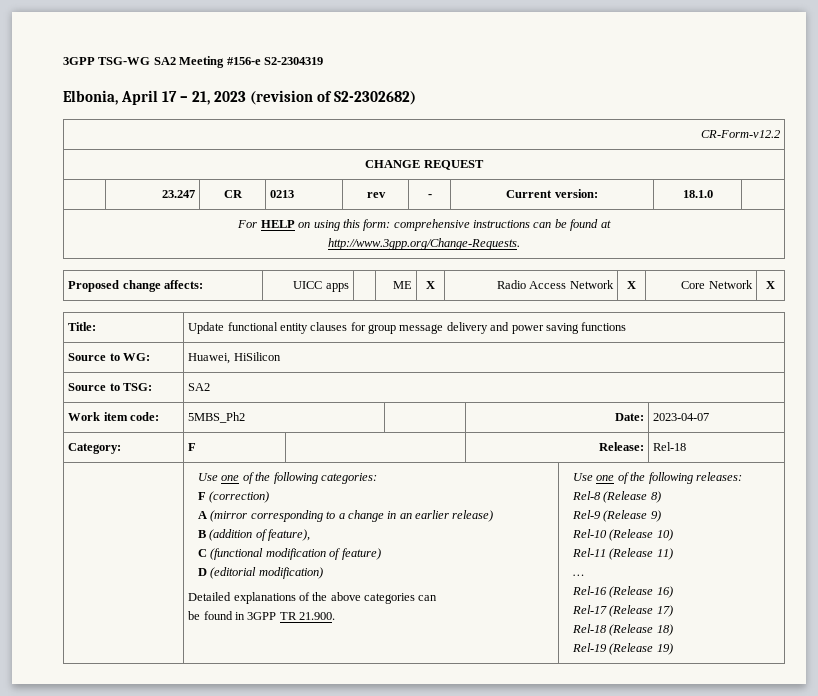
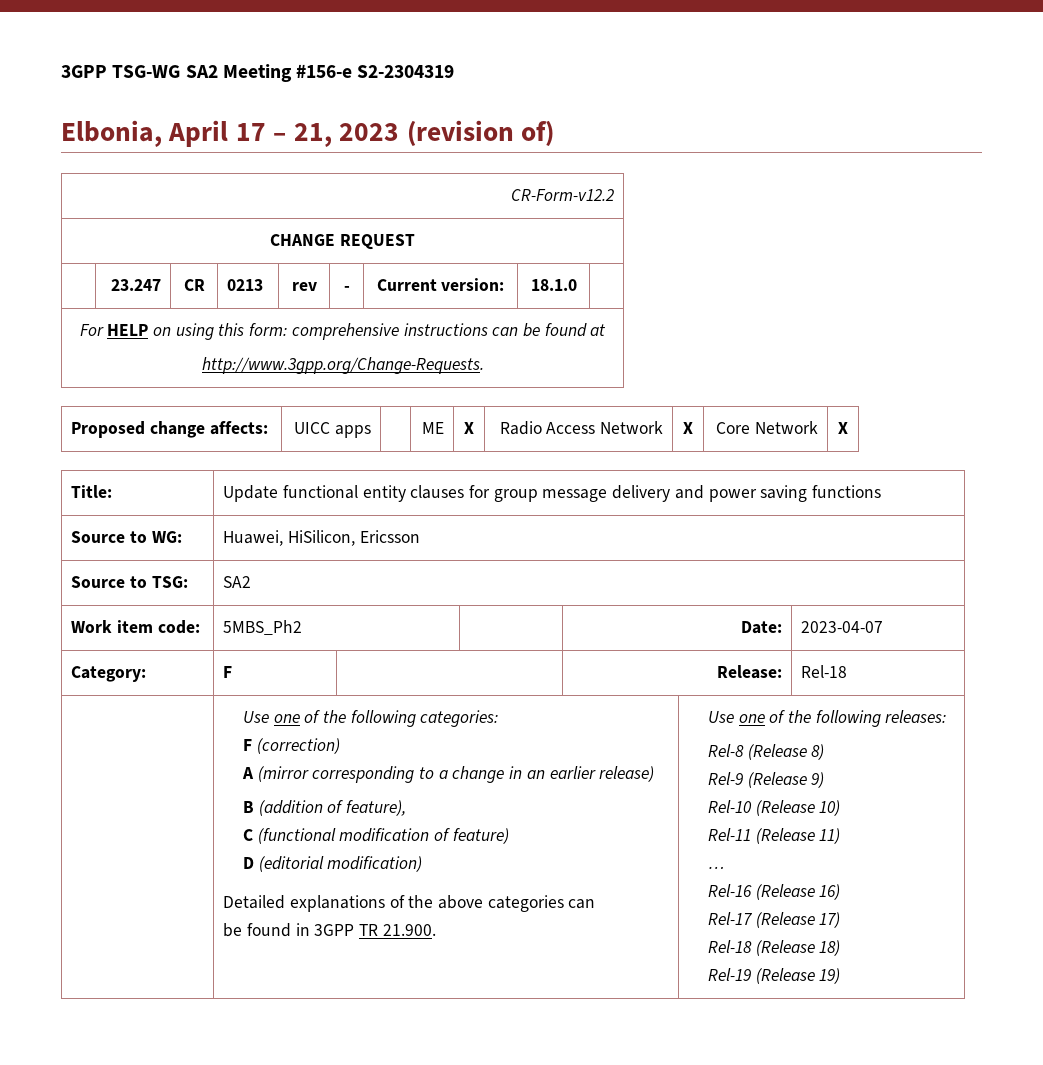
[317,91,417,105] of S2-2302682) -> [520,120,554,146] of)
[233,352,281,361] HiSilicon -> [287,530,420,546] HiSilicon, Ericsson

